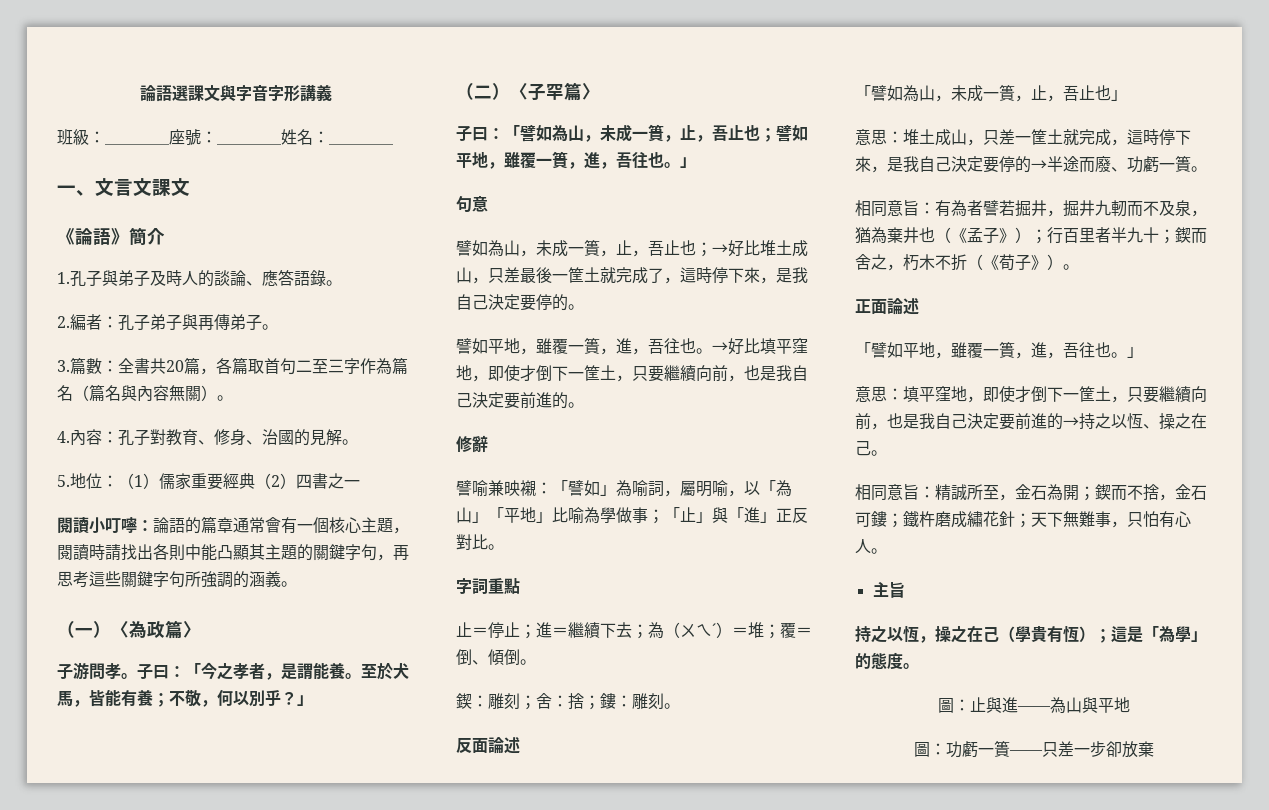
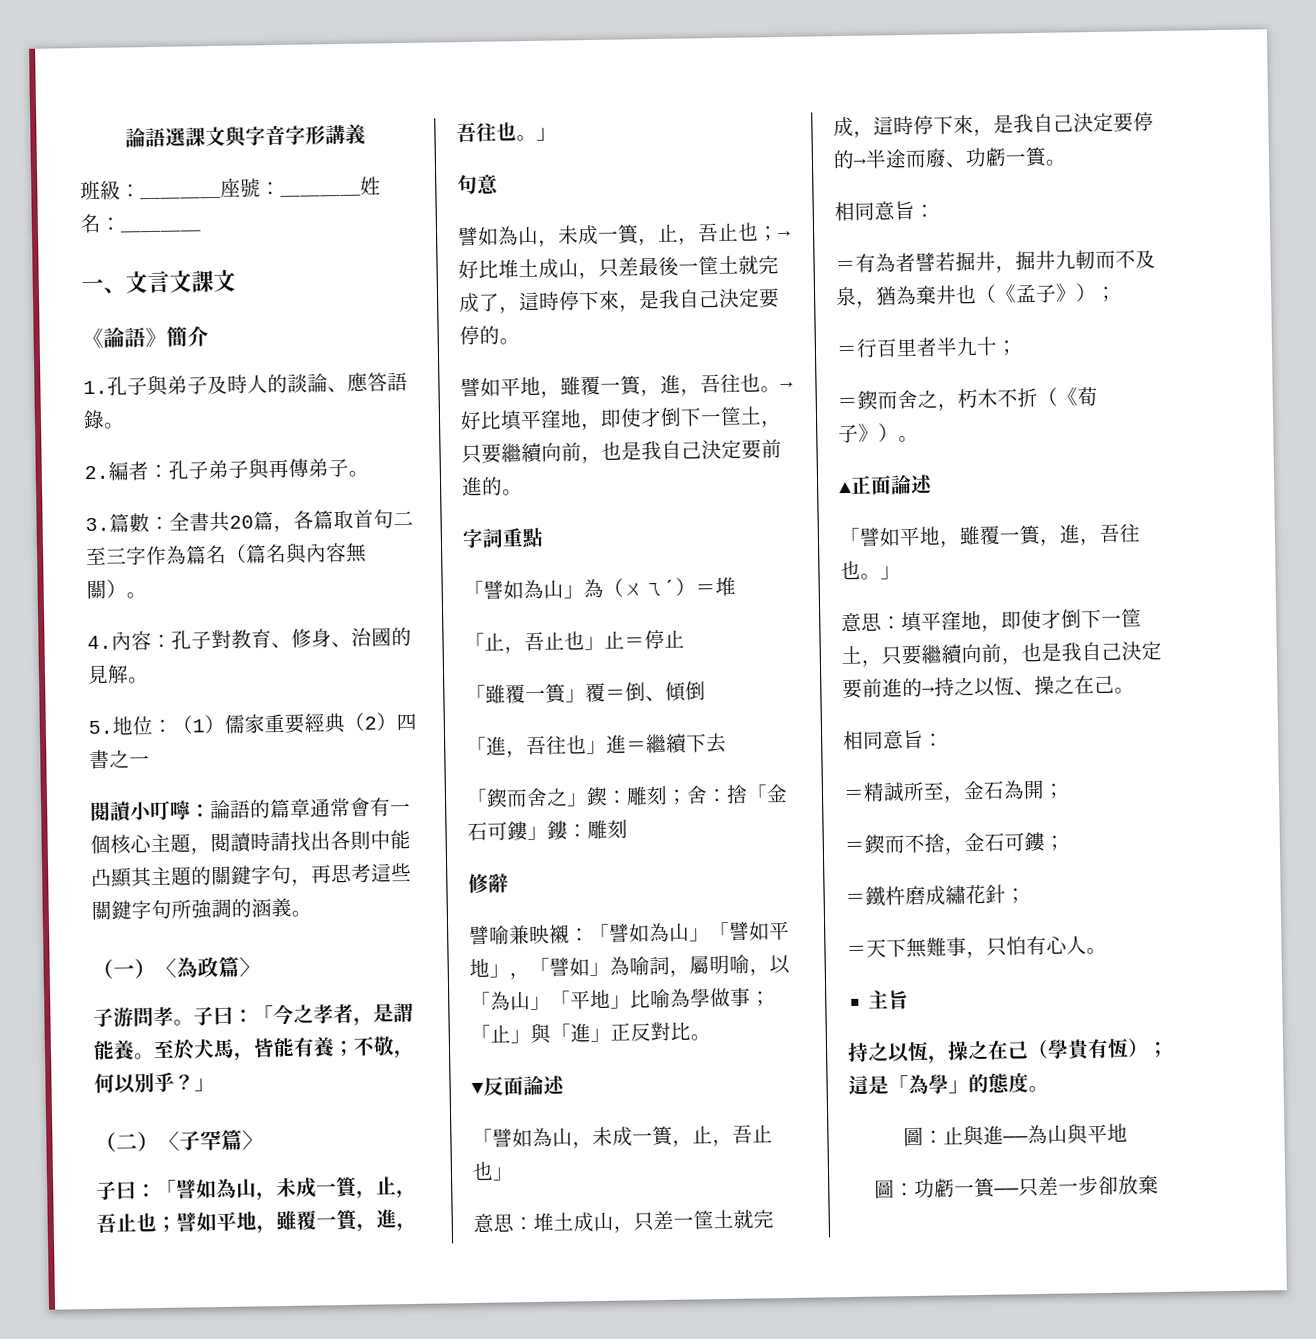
(584, 405) none -> [462,527,544,549] [463,576,736,600] [464,629,685,654] [465,681,706,704] [466,732,727,758] [466,783,788,808] [467,819,628,842] // 字詞重點 // 「譬如為山」為（ㄨㄟˊ）＝堆 // 「止，吾止也」止＝停止 // 「雖覆一簣」覆＝倒、傾倒 // 「進，吾往也」進＝繼續下去 // 「鍥而舍之」鍥：雕刻；舍：捨「金石可鏤」鏤：雕刻
(600, 488) none -> [649,920,790,943] [469,957,590,980] 為山」「譬如平地」，「譬如
[456,578,520,594] [456,622,812,639] [456,649,536,665] [456,693,680,710] 字詞重點 // 止＝停止；進＝繼續下去；為（ㄨㄟˊ）＝堆；覆＝倒、傾倒。 // 鍥：雕刻；舍：捨；鏤：雕刻。 // -> [471,1082,484,1095] ▼
(935, 208) none -> [835,260,856,272] // ＝
(1047, 236) none -> [836,345,858,357] // ＝
(1175, 236) none -> [837,397,858,409] // ＝
(1079, 267) none -> [839,481,852,494] ▲
(935, 492) none -> [843,789,865,801] // ＝
(1095, 493) none -> [844,841,865,853] // ＝
(903, 520) none -> [845,893,866,905] // ＝
(1031, 520) none -> [846,945,867,957] // ＝

